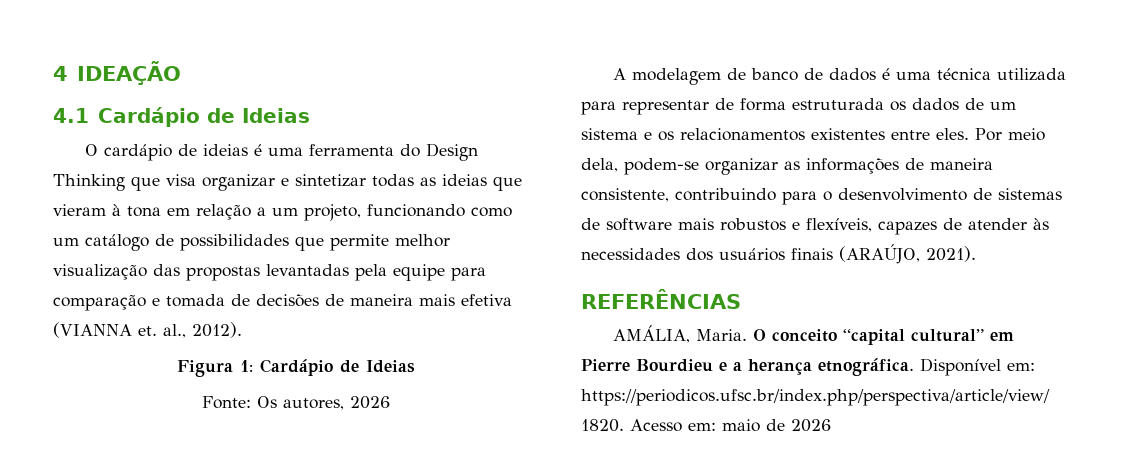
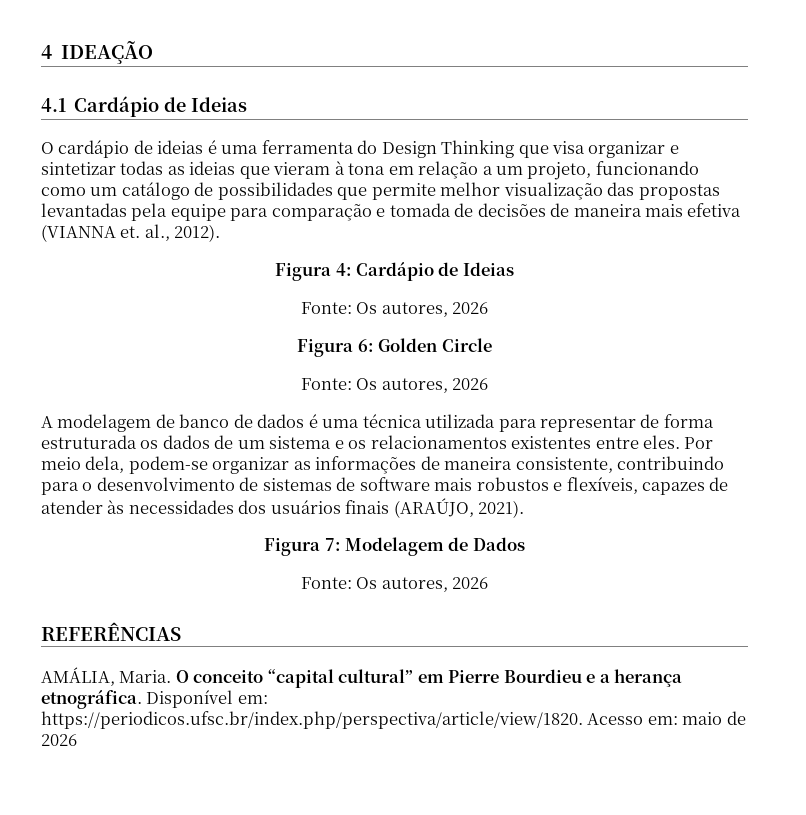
[239,360,253,372] 1: -> [335,263,352,276] 4:
(390, 402) none -> [297,338,492,357] [300,378,489,393] // Figura 6: Golden Circle // Fonte: Os autores, 2026
(976, 254) none -> [264,537,525,556] [300,577,489,592] // Figura 7: Modelagem de Dados // Fonte: Os autores, 2026

